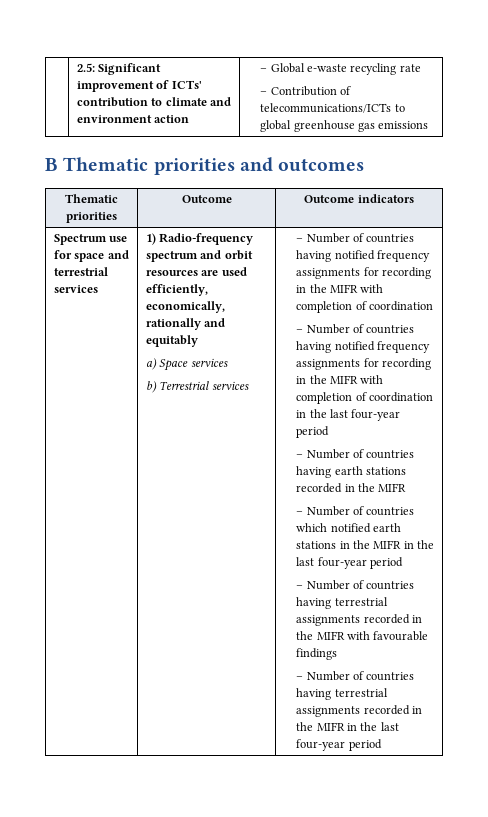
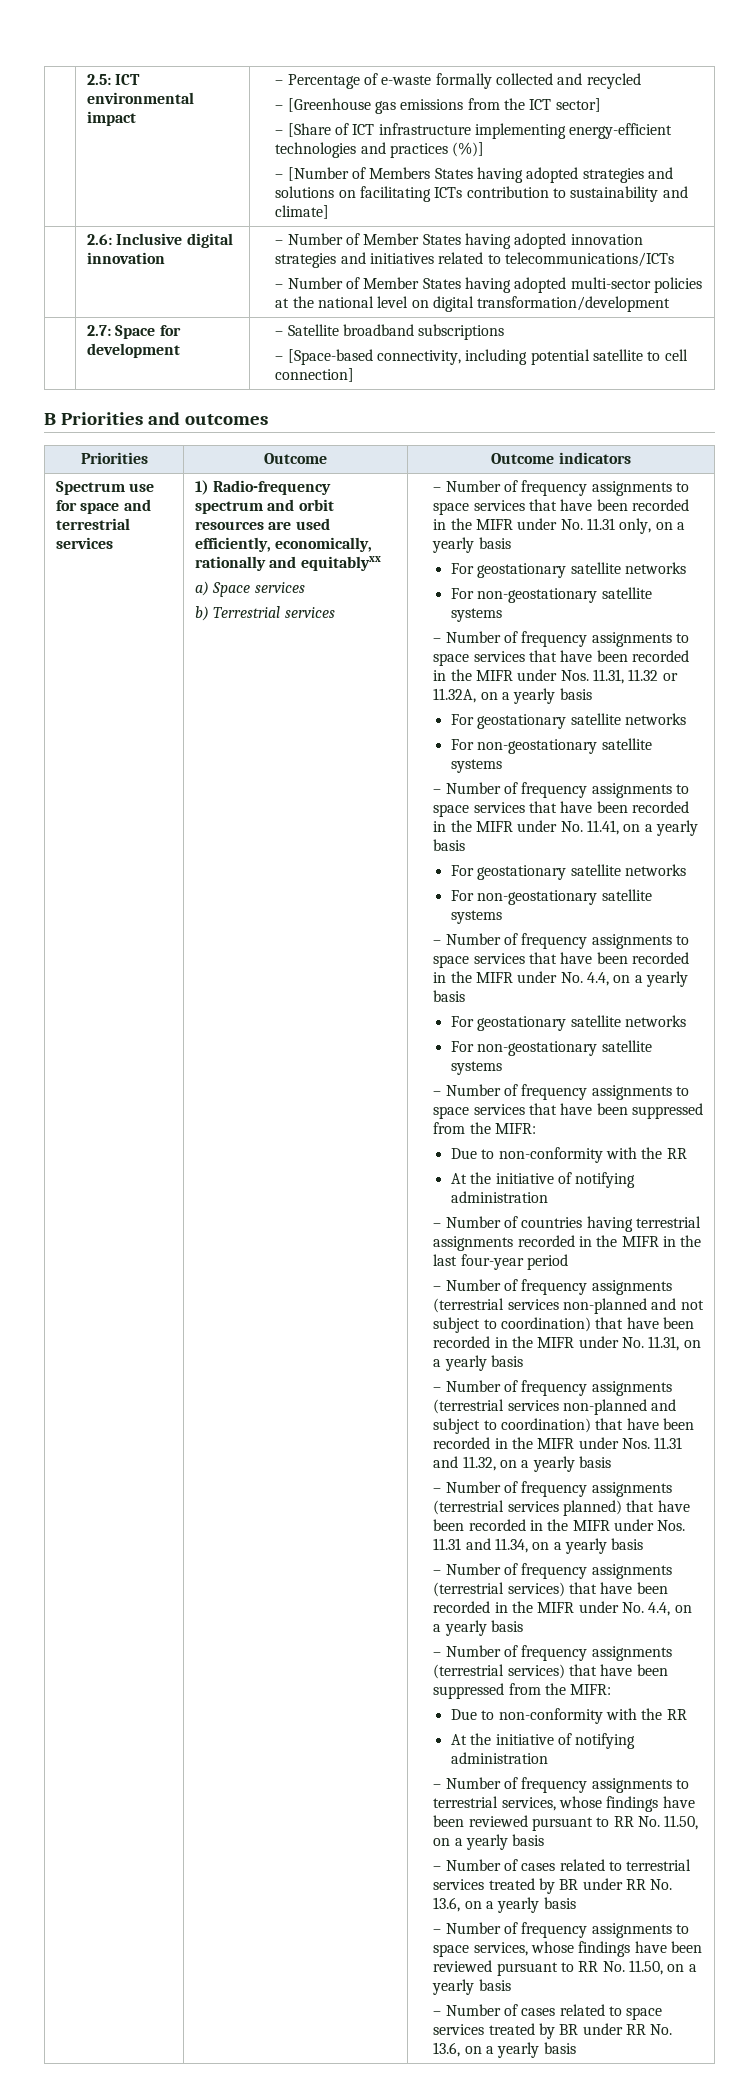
[98,63,162,75] [76,80,202,92] [76,97,231,107] [76,115,190,123] [260,63,421,75] [260,86,352,96] [260,103,405,113] [260,120,429,132] Significant improvement of ICTs' contribution to climate and environment action | – Global e-waste recycling rate // – Contribution of telecommunications/ICTs to global greenhouse gas emissions -> [115,74,141,85] [86,92,194,104] [86,111,136,126] [275,73,641,89] [275,98,601,114] [275,123,673,139] [275,142,485,158] [275,167,673,183] [275,186,688,202] [275,205,330,219] [86,233,233,248] [86,252,165,264] [275,233,643,249] [275,252,674,268] [275,277,702,293] [275,296,671,312] [86,325,181,339] [86,343,180,358] [275,324,505,340] [275,349,688,365] [275,368,355,382] ICT environmental impact | – Percentage of e-waste formally collected and recycled // – [Greenhouse gas emissions from the ICT sector] // – [Share of ICT infrastructure implementing energy-efficient technologies and practices (%)] // – [Number of Members States having adopted strategies and solutions on facilitating ICTs contribution to sustainability and climate] // | 2.6: Inclusive digital innovation | – Number of Member States having adopted innovation strategies and initiatives related to telecommunications/ICTs // – Number of Member States having adopted multi-sector policies at the national level on digital transformation/development // | 2.7: Space for development | – Satellite broadband subscriptions // – [Space-based connectivity, including potential satellite to cell connection]
[63,157,235,175] Thematic priorities -> [60,412,143,425] Priorities
[65,194,118,203] [66,212,117,223] Thematic priorities -> [80,452,148,464] Priorities
[145,335,198,347] equitably -> [300,556,381,571] equitablyxx
[366,234,415,243] [296,250,431,262] [296,267,432,279] [296,284,384,293] [296,301,434,313] [296,324,415,334] [296,341,431,353] [296,358,432,370] [296,375,384,384] [296,392,434,404] [296,409,401,421] [296,426,330,438] [296,449,415,459] [296,466,407,478] [296,483,407,493] [296,506,415,516] [296,523,402,533] [296,540,435,549] [296,557,404,569] [296,580,415,590] [296,597,388,609] [296,614,423,626] [296,631,429,641] [296,648,338,660] countries having notified frequency assignments for recording in the MIFR with completion of coordination // – Number of countries having notified frequency assignments for recording in the MIFR with completion of coordination in the last four-year period // – Number of countries having earth stations recorded in the MIFR // – Number of countries which notified earth stations in the MIFR in the last four-year period // – Number of countries having terrestrial assignments recorded in the MIFR with favourable findings -> [521,480,689,496] [433,499,689,515] [433,518,685,534] [432,537,511,553] [450,562,686,578] [450,587,652,603] [450,608,502,622] [433,631,689,647] [433,650,689,666] [433,669,678,684] [433,688,592,704] [450,713,686,729] [450,738,652,754] [450,759,502,773] [433,782,689,798] [433,801,689,817] [433,820,698,836] [433,839,466,851] [450,864,686,880] [450,889,652,905] [450,910,502,924] [433,933,689,949] [433,952,689,968] [433,971,688,987] [433,990,466,1002] [450,1015,686,1031] [450,1040,652,1056] [450,1061,502,1075] [433,1084,689,1100] [433,1103,703,1119] [433,1122,536,1134] [450,1147,687,1163] [450,1172,636,1188] [450,1191,548,1203] frequency assignments to space services that have been recorded in the MIFR under No. 11.31 only, on a yearly basis // For geostationary satellite networks // For non-geostationary satellite systems // – Number of frequency assignments to space services that have been recorded in the MIFR under Nos. 11.31, 11.32 or 11.32A, on a yearly basis // For geostationary satellite networks // For non-geostationary satellite systems // – Number of frequency assignments to space services that have been recorded in the MIFR under No. 11.41, on a yearly basis // For geostationary satellite networks // For non-geostationary satellite systems // – Number of frequency assignments to space services that have been recorded in the MIFR under No. 4.4, on a yearly basis // For geostationary satellite networks // For non-geostationary satellite systems // – Number of frequency assignments to space services that have been suppressed from the MIFR: // Due to non-conformity with the RR // At the initiative of notifying administration
(382, 745) none -> [433,1279,672,1295] [433,1298,704,1314] [433,1317,694,1333] [433,1336,701,1351] [433,1355,523,1371] [433,1380,672,1396] [433,1399,677,1415] [433,1418,694,1434] [433,1437,683,1449] [433,1456,611,1472] [433,1481,672,1497] [433,1500,690,1516] [433,1519,686,1531] [433,1538,644,1554] [433,1563,672,1579] [433,1582,668,1597] [433,1601,692,1616] [433,1620,523,1636] [433,1645,672,1661] [433,1664,668,1679] [433,1683,612,1699] [450,1708,687,1724] [450,1733,636,1749] [450,1752,548,1764] [433,1777,689,1793] [433,1796,695,1812] [433,1815,699,1831] [433,1834,545,1850] [433,1859,692,1871] [433,1878,673,1894] [433,1897,576,1913] [433,1922,689,1938] [433,1941,702,1957] [433,1960,697,1976] [432,1979,511,1995] [433,2004,663,2020] [433,2023,673,2039] [433,2042,576,2058] // – Number of frequency assignments (terrestrial services non-planned and not subject to coordination) that have been recorded in the MIFR under No. 11.31, on a yearly basis // – Number of frequency assignments (terrestrial services non-planned and subject to coordination) that have been recorded in the MIFR under Nos. 11.31 and 11.32, on a yearly basis // – Number of frequency assignments (terrestrial services planned) that have been recorded in the MIFR under Nos. 11.31 and 11.34, on a yearly basis // – Number of frequency assignments (terrestrial services) that have been recorded in the MIFR under No. 4.4, on a yearly basis // – Number of frequency assignments (terrestrial services) that have been suppressed from the MIFR: // Due to non-conformity with the RR // At the initiative of notifying administration // – Number of frequency assignments to terrestrial services, whose findings have been reviewed pursuant to RR No. 11.50, on a yearly basis // – Number of cases related to terrestrial services treated by BR under RR No. 13.6, on a yearly basis // – Number of frequency assignments to space services, whose findings have been reviewed pursuant to RR No. 11.50, on a yearly basis // – Number of cases related to space services treated by BR under RR No. 13.6, on a yearly basis

